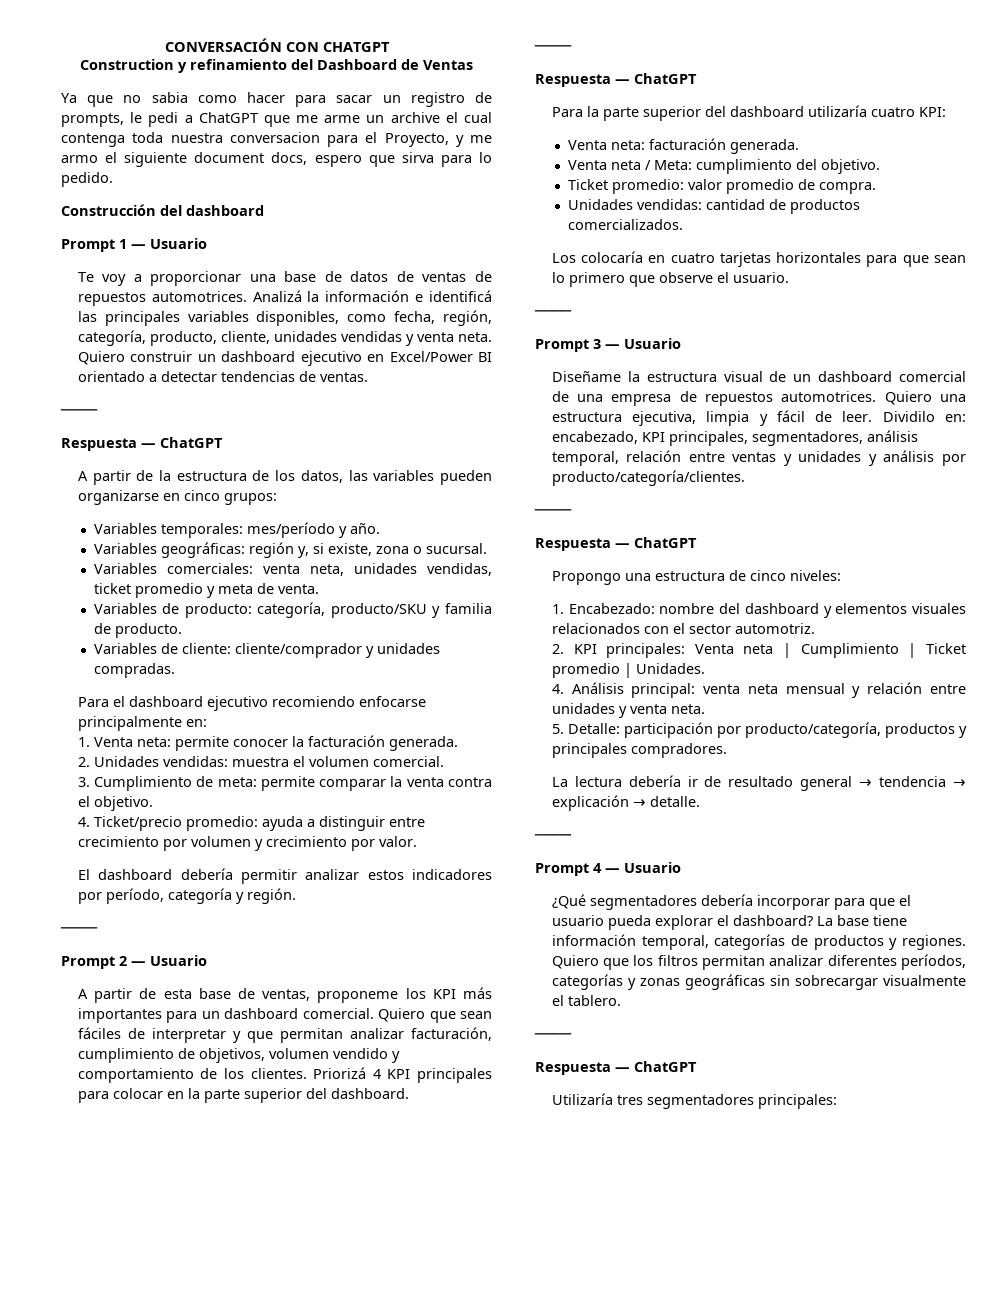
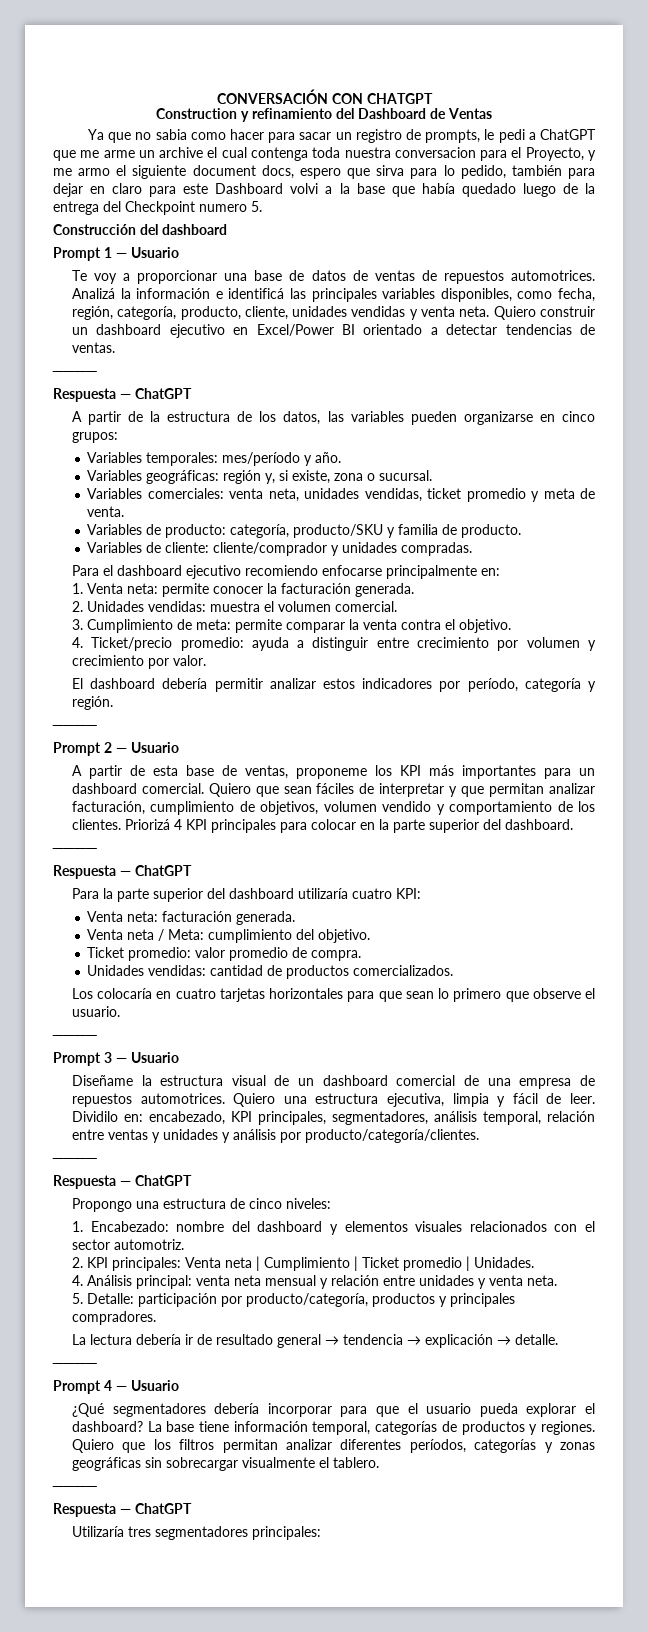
[61,172,113,187] pedido. -> [460,165,595,179] [53,183,595,197] [53,201,262,215] pedido, también para dejar en claro para este Dashboard volvi a la base que había quedado luego de la entrega del Checkpoint numero 5.

